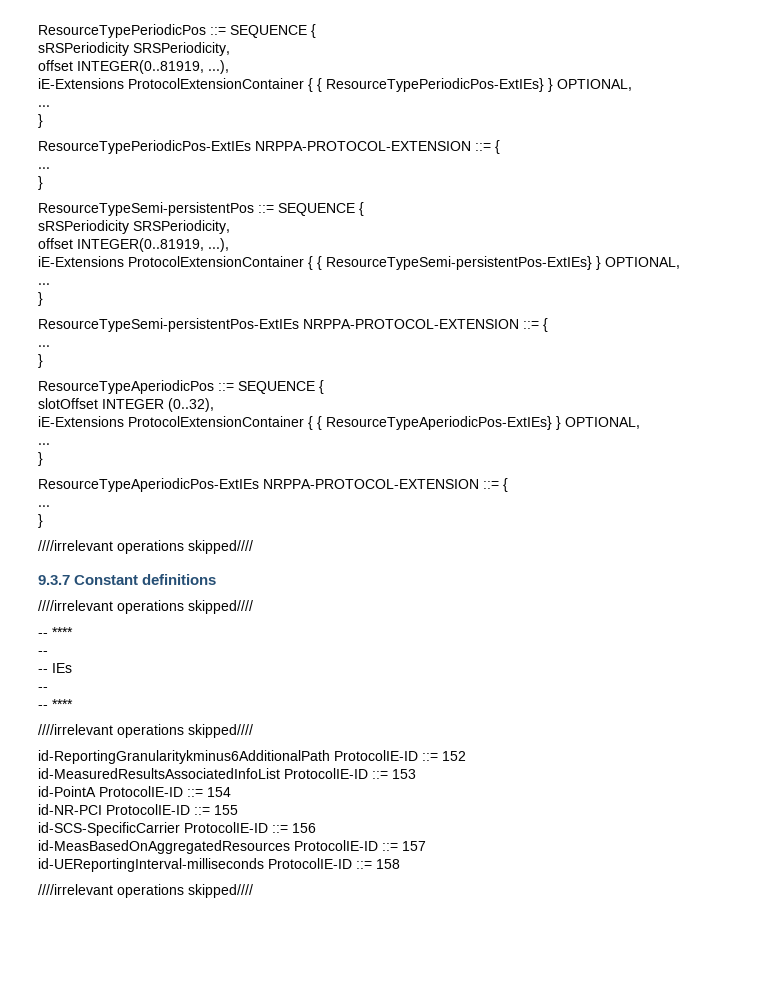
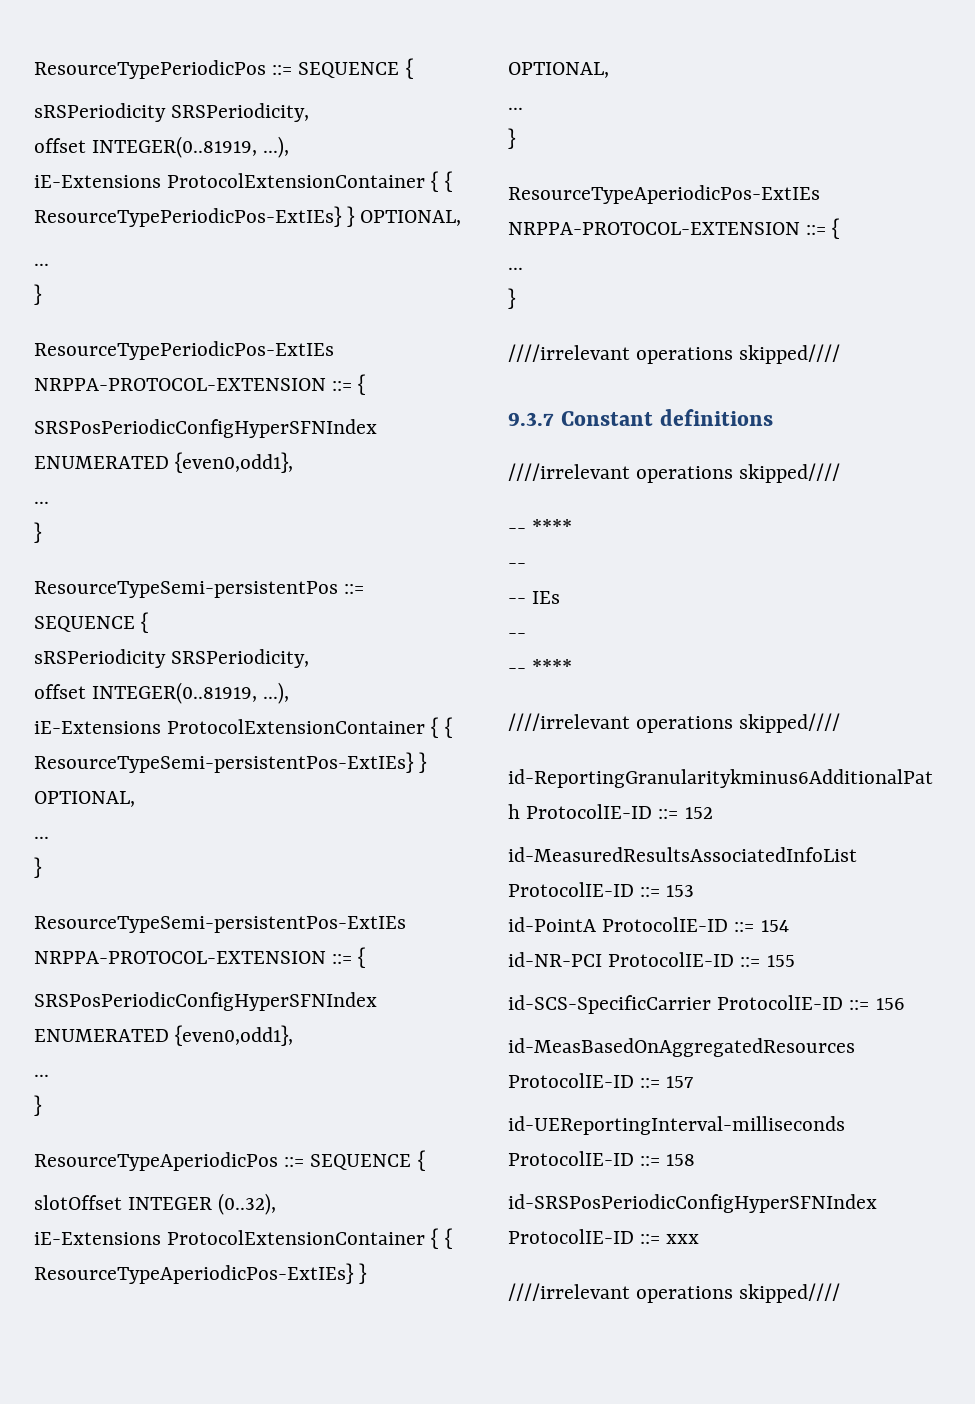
(500, 147) none -> [34,419,377,438] [34,452,294,473] // SRSPosPeriodicConfigHyperSFNIndex ENUMERATED {even0,odd1},
(548, 325) none -> [34,992,377,1011] [34,1025,294,1046] // SRSPosPeriodicConfigHyperSFNIndex ENUMERATED {even0,odd1},
(400, 864) none -> [508,1194,877,1213] [508,1229,700,1244] // id-SRSPosPeriodicConfigHyperSFNIndex ProtocolIE-ID ::= xxx

